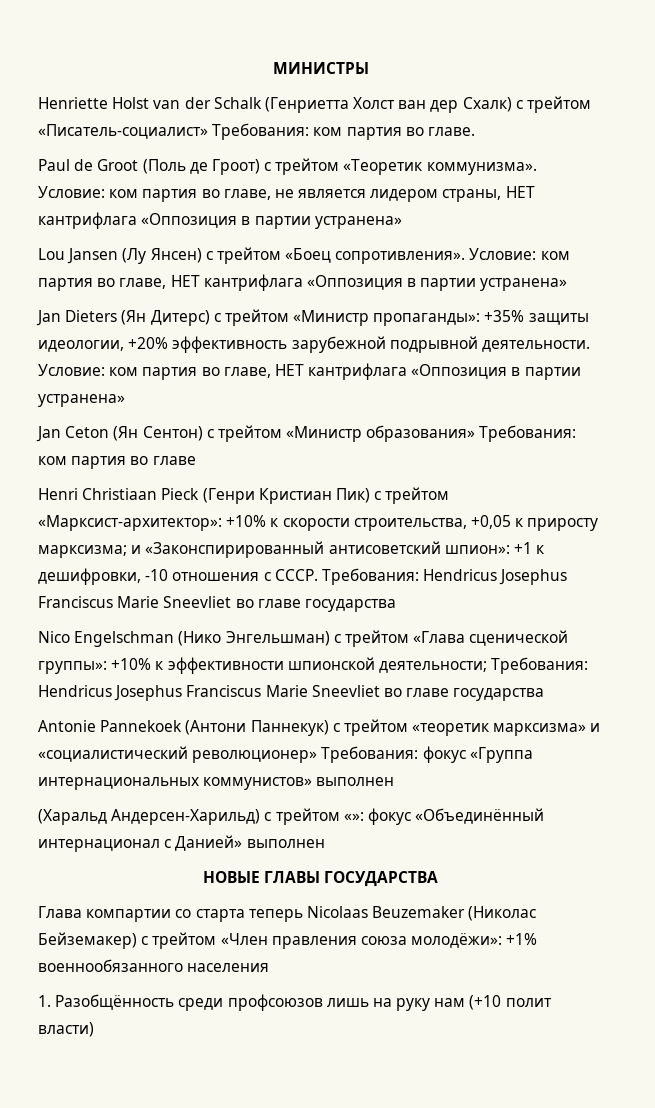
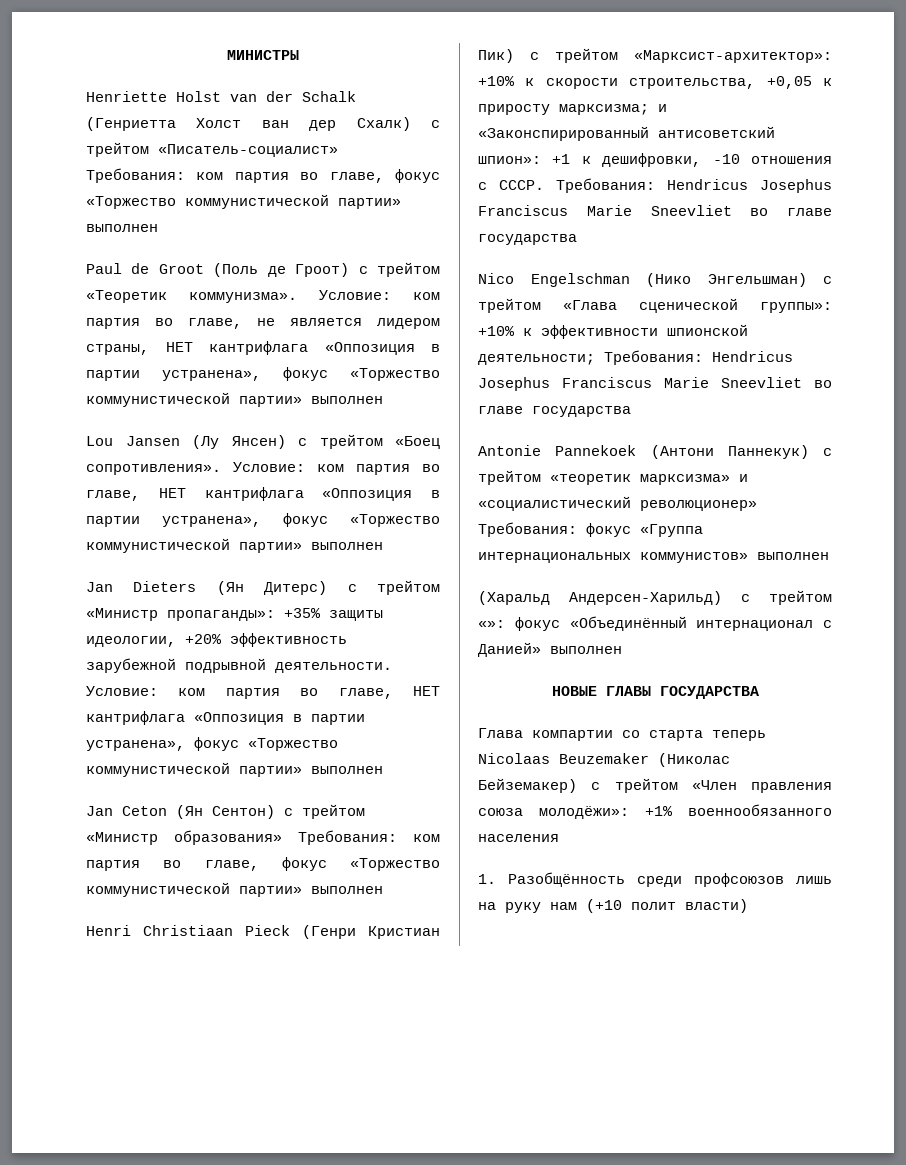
[427,127,475,136] главе. -> [329,169,440,183] [86,194,401,209] [86,224,158,232] главе, фокус «Торжество коммунистической партии» выполнен
[314,216,402,229] устранена» -> [162,367,440,381] [86,392,383,407] устранена», фокус «Торжество коммунистической партии» выполнен
[480,278,568,291] устранена» -> [162,513,440,527] [86,538,383,553] устранена», фокус «Торжество коммунистической партии» выполнен
[38,394,125,407] устранена» -> [86,737,338,751] [86,762,383,777] устранена», фокус «Торжество коммунистической партии» выполнен
[152,456,196,465] главе -> [204,857,440,871] [86,882,383,897] главе, фокус «Торжество коммунистической партии» выполнен

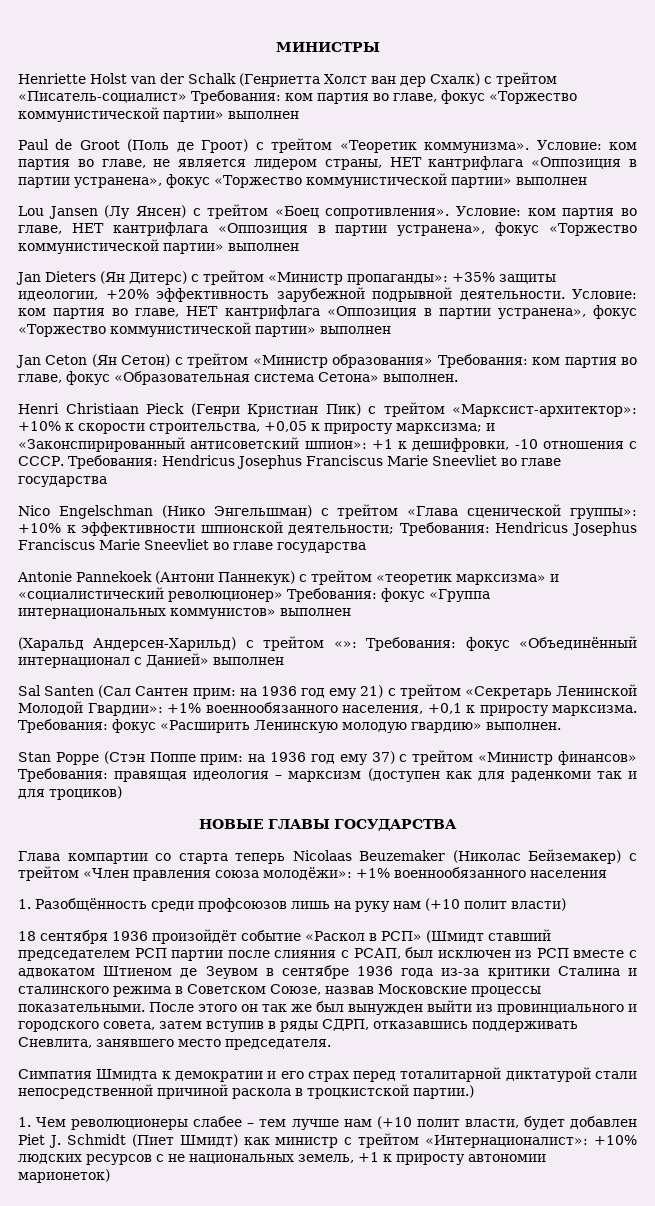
[212,805,275,819] Сентон) -> [121,354,171,367] Сетон)
[350,858,440,871] [86,882,383,897] «Торжество коммунистической партии» выполнен -> [114,371,458,385] «Образовательная система Сетона» выполнен.
(505, 624) none -> [366,637,457,651] Требования:
(622, 650) none -> [18,684,637,699] [18,701,637,716] [18,719,561,733] [18,750,637,765] [18,768,638,782] [18,786,122,800] // Sal Santen (Сал Сантен прим: на 1936 год ему 21) с трейтом «Секретарь Ленинской Молодой Гвардии»: +1% военнообязанного населения, +0,1 к приросту марксизма. Требования: фокус «Расширить Ленинскую молодую гвардию» выполнен. // Stan Poppe (Стэн Поппе прим: на 1936 год ему 37) с трейтом «Министр финансов» Требования: правящая идеология – марксизм (доступен как для раденкоми так и для троциков)
(748, 906) none -> [18,929,551,944] [18,947,637,961] [18,965,637,979] [18,984,541,997] [18,1000,637,1015] [18,1019,578,1032] [18,1037,331,1050] [18,1067,637,1082] [18,1084,474,1099] [18,1116,637,1130] [18,1133,637,1148] [18,1152,546,1165] [18,1169,110,1183] // 18 сентября 1936 произойдёт событие «Раскол в РСП» (Шмидт ставший председателем РСП партии после слияния с РСАП, был исключен из РСП вместе с адвокатом Штиеном де Зеувом в сентябре 1936 года из-за критики Сталина и сталинского режима в Советском Союзе, назвав Московские процессы показательными. После этого он так же был вынужден выйти из провинциального и городского совета, затем вступив в ряды СДРП, отказавшись поддерживать Сневлита, занявшего место председателя. // Симпатия Шмидта к демократии и его страх перед тоталитарной диктатурой стали непосредственной причиной раскола в троцкистской партии.) // 1. Чем революционеры слабее – тем лучше нам (+10 полит власти, будет добавлен Piet J. Schmidt (Пиет Шмидт) как министр с трейтом «Интернационалист»: +10% людских ресурсов с не национальных земель, +1 к приросту автономии марионеток)

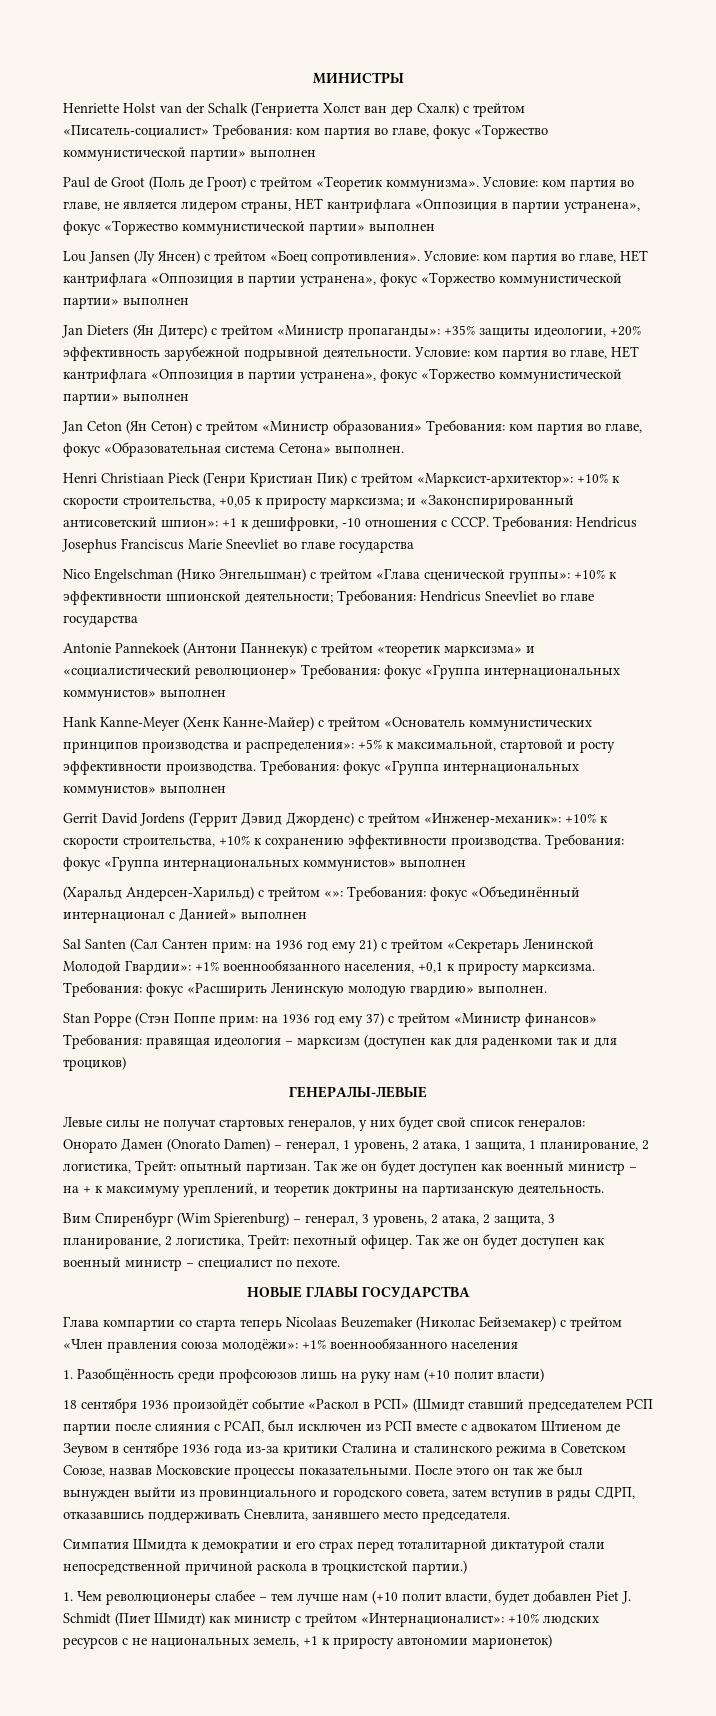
[571,522,637,536] [18,539,140,550] Josephus Franciscus Marie -> (481, 596) none
(351, 612) none -> [63,716,592,731] [63,739,615,753] [63,760,579,775] [63,785,226,797] [63,812,608,827] [63,834,624,849] [63,857,466,871] // Hank Kanne-Meyer (Хенк Канне-Майер) с трейтом «Основатель коммунистических принципов производства и распределения»: +5% к максимальной, стартовой и росту эффективности производства. Требования: фокус «Группа интернациональных коммунистов» выполнен // Gerrit David Jordens (Геррит Дэвид Джорденс) с трейтом «Инженер-механик»: +10% к скорости строительства, +10% к сохранению эффективности производства. Требования: фокус «Группа интернациональных коммунистов» выполнен
(122, 793) none -> [289,1086,427,1098] [63,1116,585,1131] [63,1138,649,1153] [63,1160,637,1175] [63,1183,604,1197] [63,1212,555,1227] [63,1234,605,1249] [63,1257,340,1271] // ГЕНЕРАЛЫ-ЛЕВЫЕ // Левые силы не получат стартовых генералов, у них будет свой список генералов: // Онорато Дамен (Onorato Damen) – генерал, 1 уровень, 2 атака, 1 защита, 1 планирование, 2 логистика, Трейт: опытный партизан. Так же он будет доступен как военный министр – на + к максимуму уреплений, и теоретик доктрины на партизанскую деятельность. // Вим Спиренбург (Wim Spierenburg) – генерал, 3 уровень, 2 атака, 2 защита, 3 планирование, 2 логистика, Трейт: пехотный офицер. Так же он будет доступен как военный министр – специалист по пехоте.

